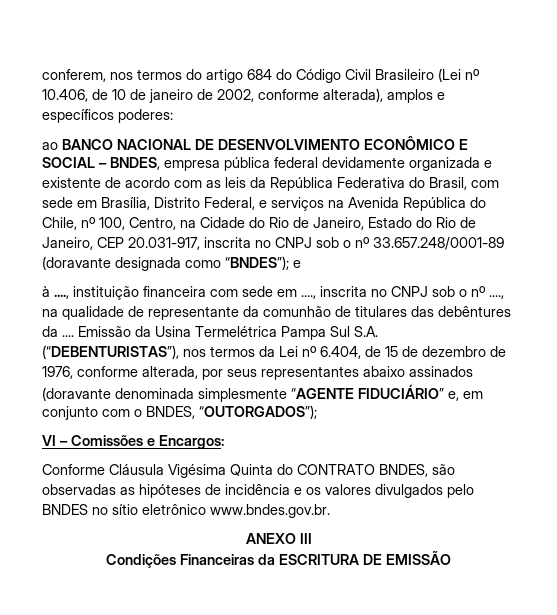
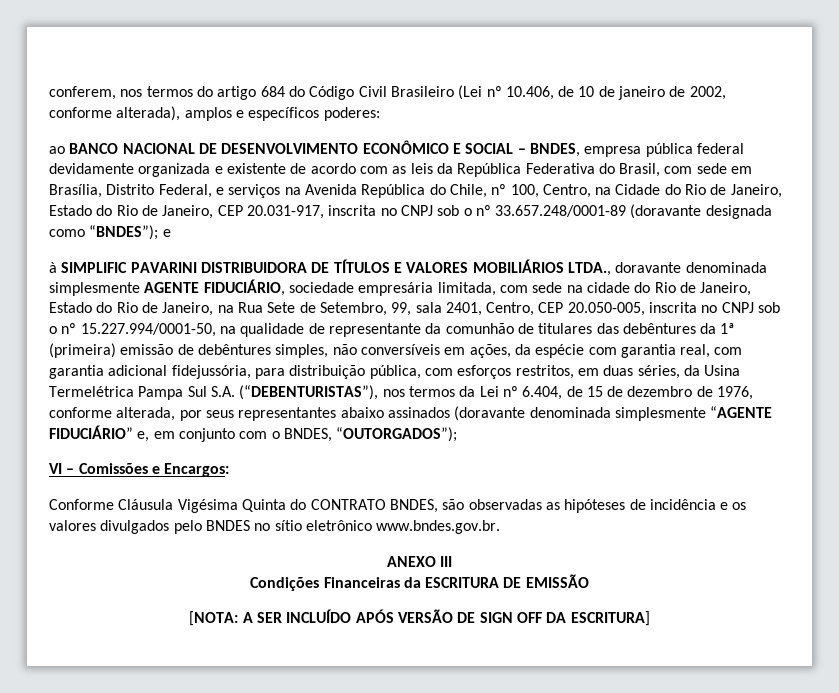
[54,286,504,300] ...., instituição financeira com sede em ...., inscrita no CNPJ sob o nº ...., -> [61,259,767,276] [49,279,752,296] [49,302,781,316] [49,323,216,337] SIMPLIFIC PAVARINI DISTRIBUIDORA DE TÍTULOS E VALORES MOBILIÁRIOS LTDA., doravante denominada simplesmente AGENTE FIDUCIÁRIO, sociedade empresária limitada, com sede na cidade do Rio de Janeiro, Estado do Rio de Janeiro, na Rua Sete de Setembro, 99, sala 2401, Centro, CEP 20.050-005, inscrita no CNPJ sob o nº 15.227.994/0001-50,
[62,326,131,337] .... Emissão -> [720,323,735,334] [49,343,743,358] [49,365,680,379] 1ª (primeira) emissão de debêntures simples, não conversíveis em ações, da espécie com garantia real, com garantia adicional fidejussória, para distribuição pública, com esforços restritos, em duas séries,
(451, 558) none -> [189,609,650,626] // [NOTA: A SER INCLUÍDO APÓS VERSÃO DE SIGN OFF DA ESCRITURA]

